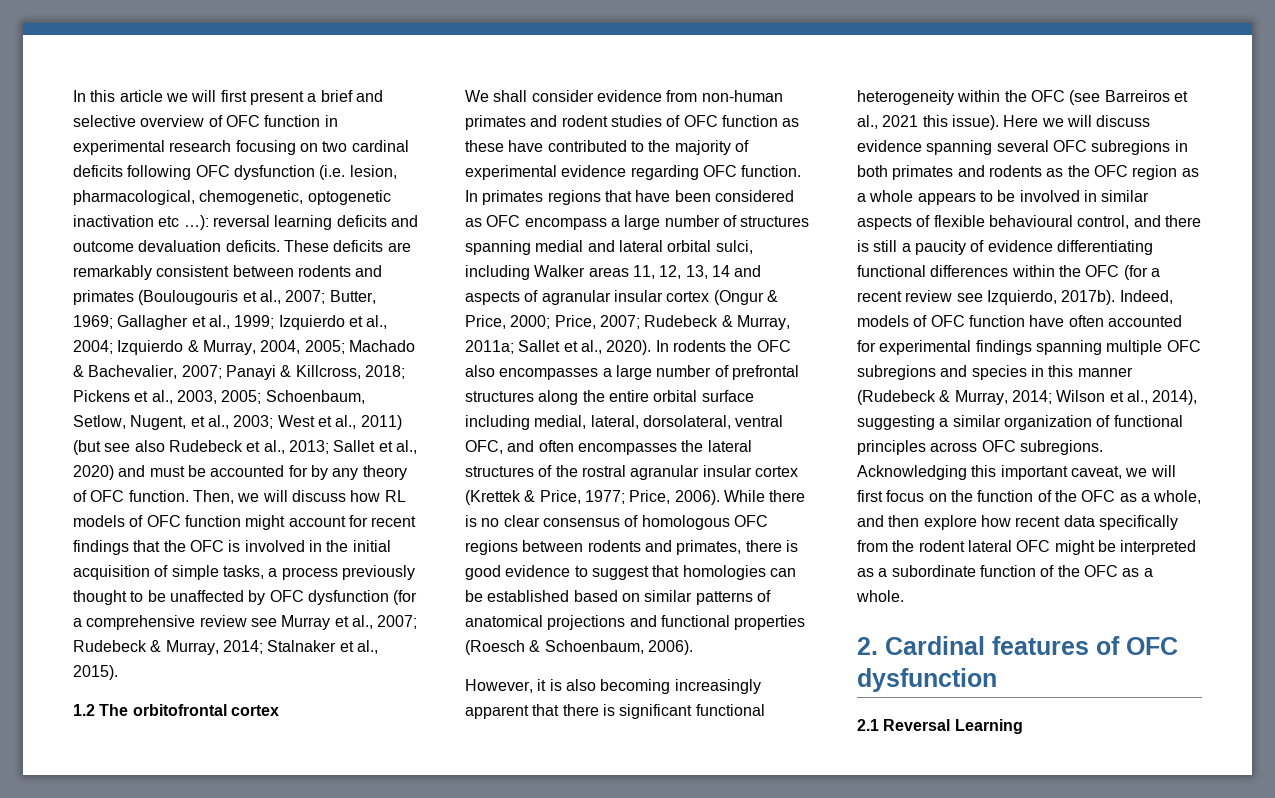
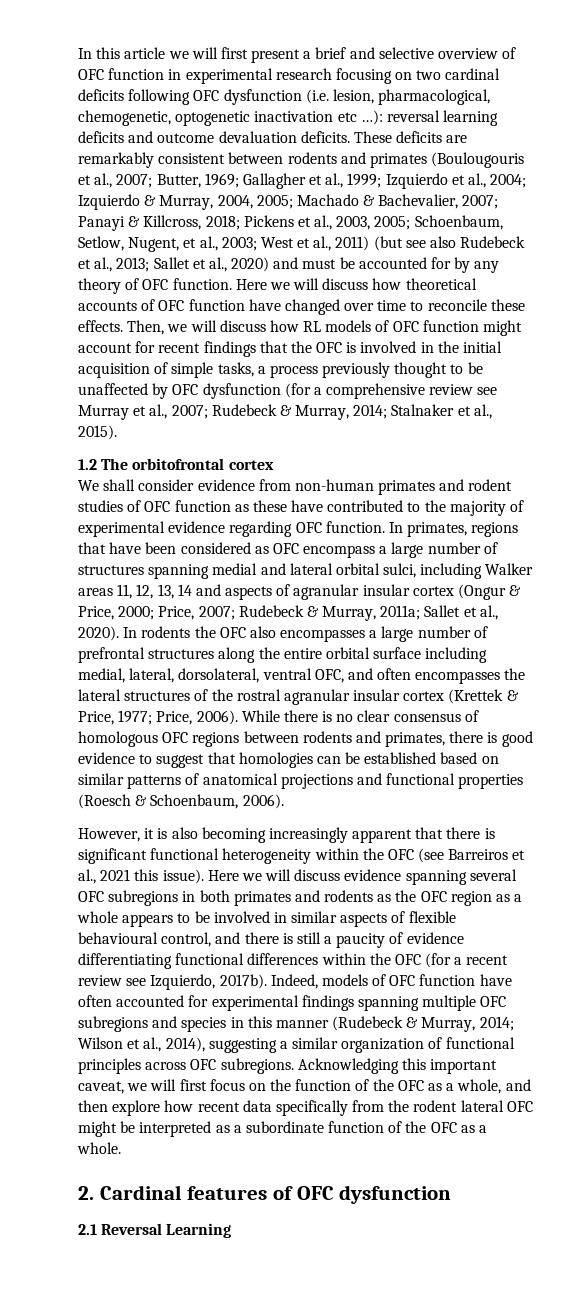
(189, 496) none -> [235,278,477,290] [78,299,525,315] [78,320,123,332] Here we will discuss how theoretical accounts of OFC function have changed over time to reconcile these effects.
[482,190,544,205] primates -> [407,522,468,537] primates,

